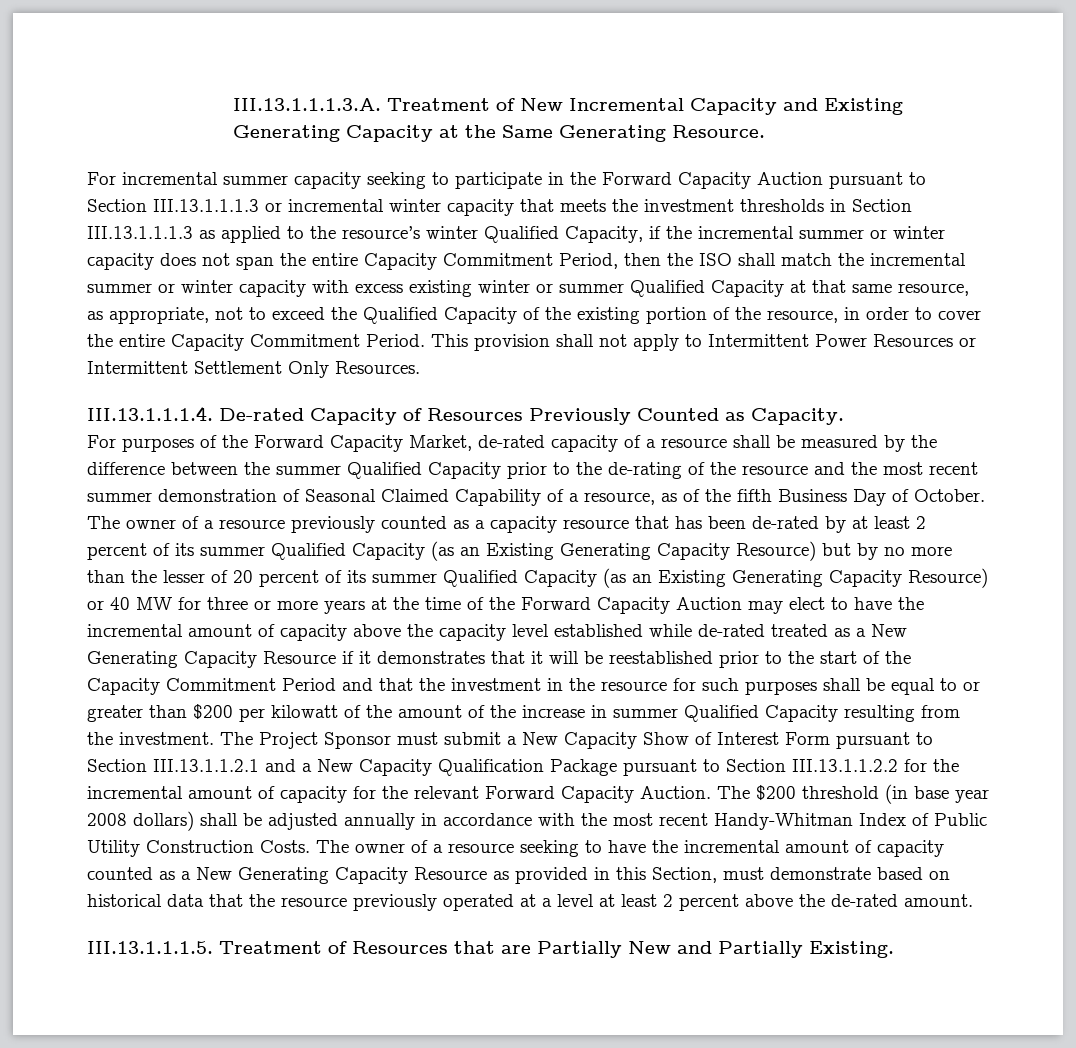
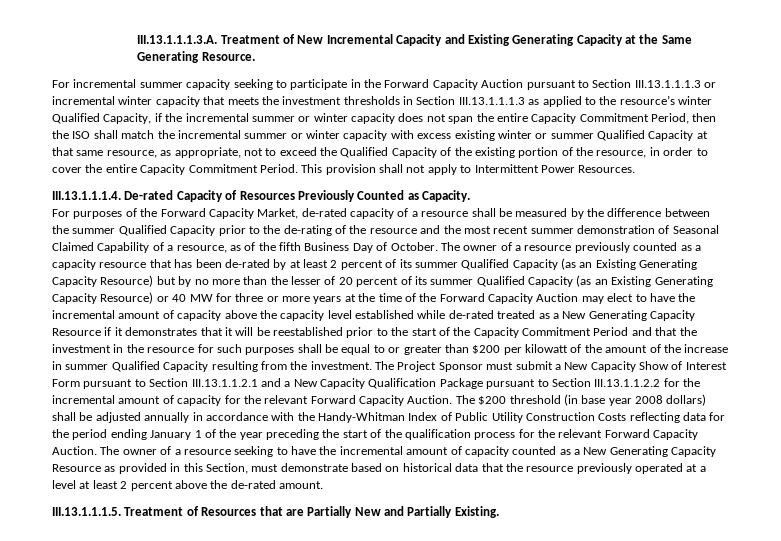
[873,334,976,347] [87,361,329,378] Resources or Intermittent Settlement Only -> (575, 169) none
[613,813,708,826] most recent -> (315, 416) none
[260,840,310,853] Costs. -> [598,412,726,423] [52,429,699,440] [52,446,97,455] Costs reflecting data for the period ending January 1 of the year preceding the start of the qualification process for the relevant Forward Capacity Auction.

